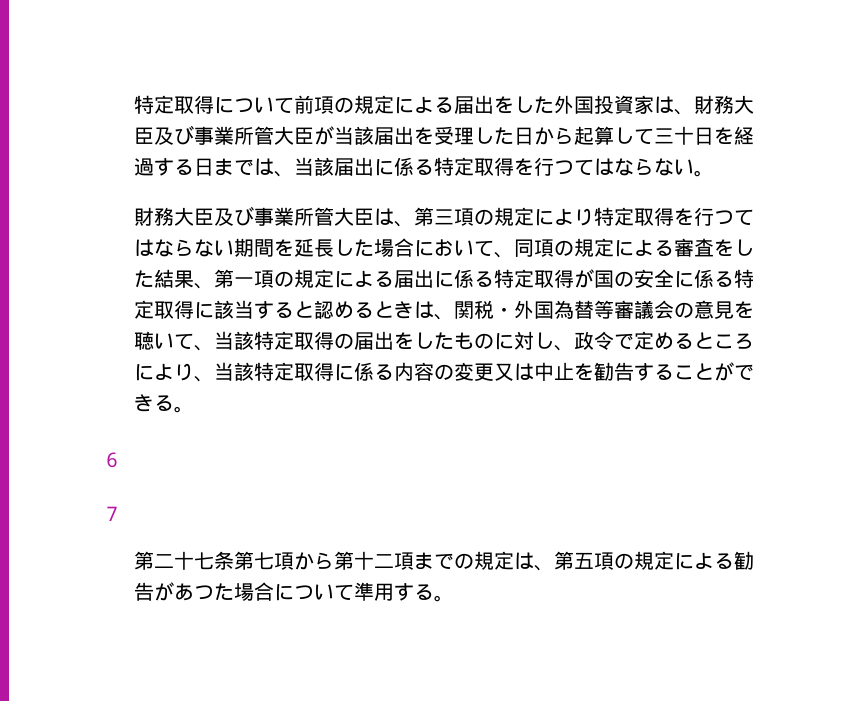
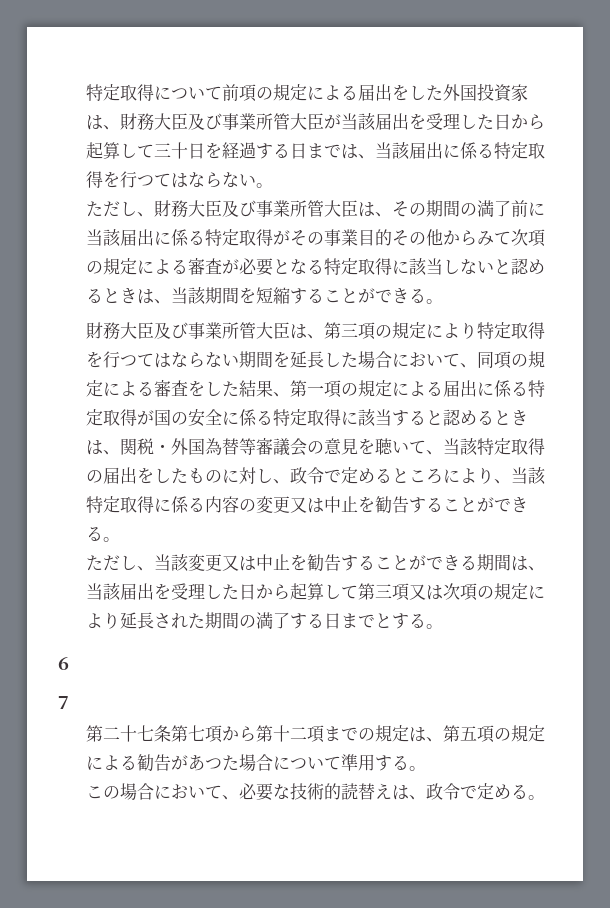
(714, 173) none -> [86,200,546,217] [86,229,546,247] [86,257,546,276] [86,287,444,305] // ただし、財務大臣及び事業所管大臣は、その期間の満了前に当該届出に係る特定取得がその事業目的その他からみて次項の規定による審査が必要となる特定取得に該当しないと認めるときは、当該期間を短縮することができる。
(194, 409) none -> [86,554,546,572] [86,583,546,601] [86,612,444,629] // ただし、当該変更又は中止を勧告することができる期間は、当該届出を受理した日から起算して第三項又は次項の規定により延長された期間の満了する日までとする。
(454, 598) none -> [86,783,546,801] // この場合において、必要な技術的読替えは、政令で定める。

